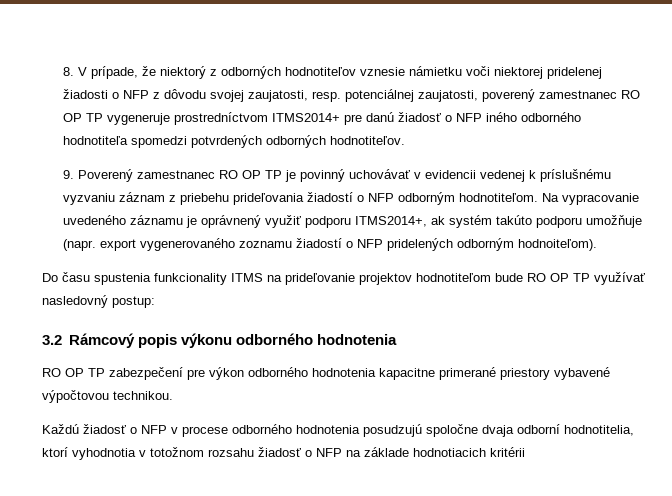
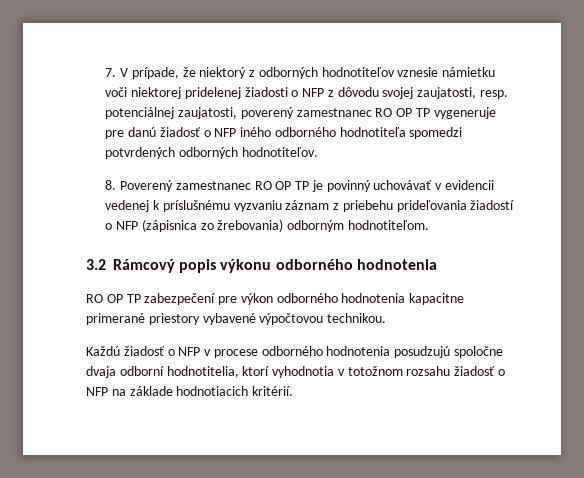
[62,67,74,76] 8. -> [105,68,117,77] 7.
[173,112,340,125] prostredníctvom ITMS2014+ -> (496, 113) none
[62,170,74,179] 9. -> [105,180,117,190] 8.
(394, 197) none -> [141,219,284,232] (zápisnica zo žrebovania)
[541,193,639,205] [62,215,642,228] [62,238,597,251] [42,272,645,285] [42,295,155,308] Na vypracovanie uvedeného záznamu je oprávnený využiť podporu ITMS2014+, ak systém takúto podporu umožňuje (napr. export vygenerovaného zoznamu žiadostí o NFP pridelených odborným hodnoiteľom). // Do času spustenia funkcionality ITMS na prideľovanie projektov hodnotiteľom bude RO OP TP využívať nasledovný postup: -> (429, 225) none
[490,447,525,457] kritérii -> [252,386,294,396] kritérií.

